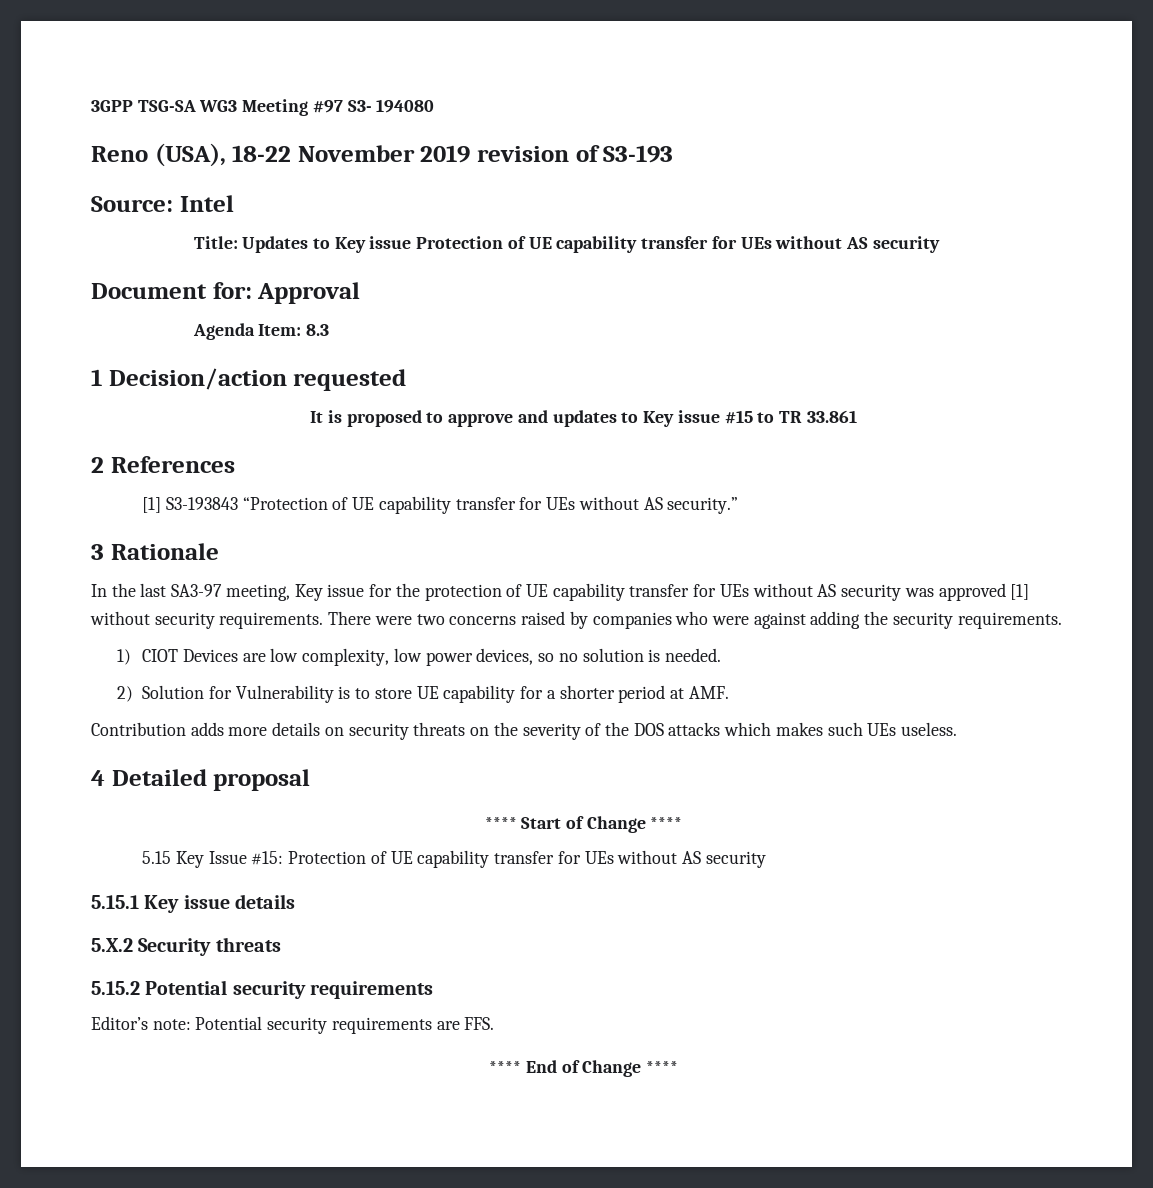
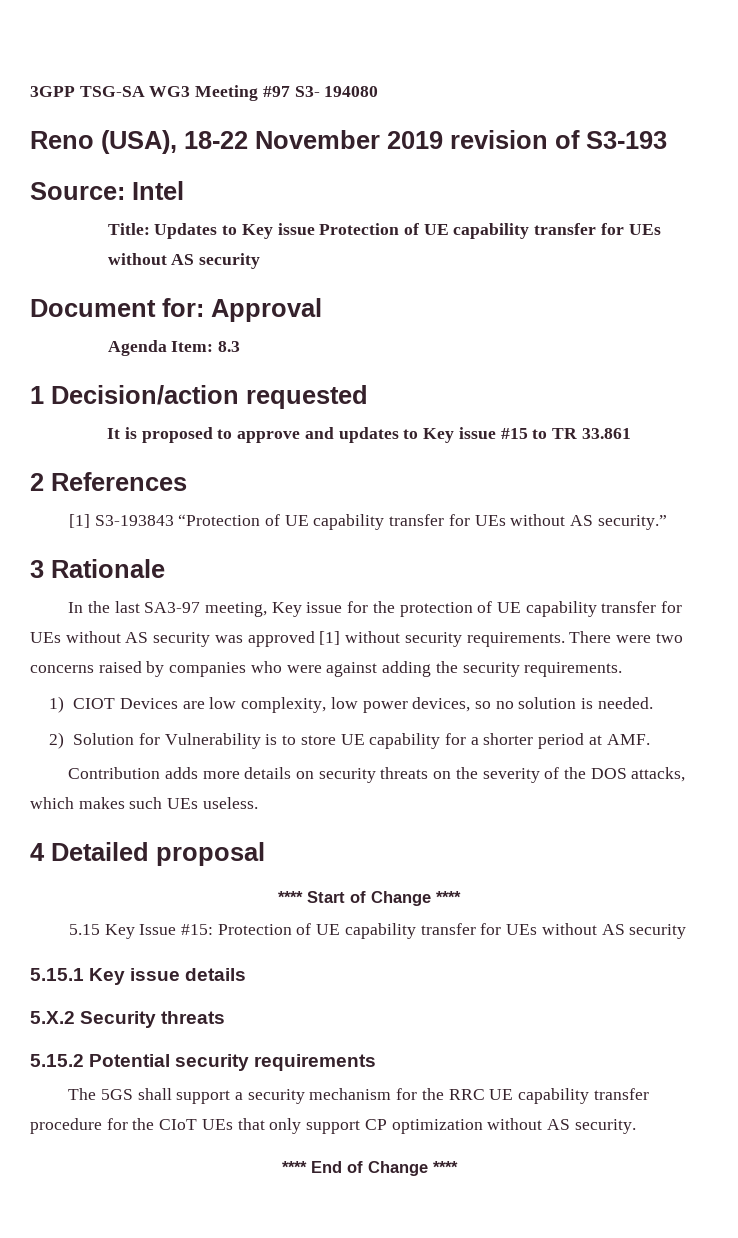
[668,722,721,736] attacks -> [631,767,686,782] attacks,
[91,1016,495,1034] Editor’s note: Potential security requirements are FFS. -> [68,1088,649,1104] [30,1118,636,1134] The 5GS shall support a security mechanism for the RRC UE capability transfer procedure for the CIoT UEs that only support CP optimization without AS security.

